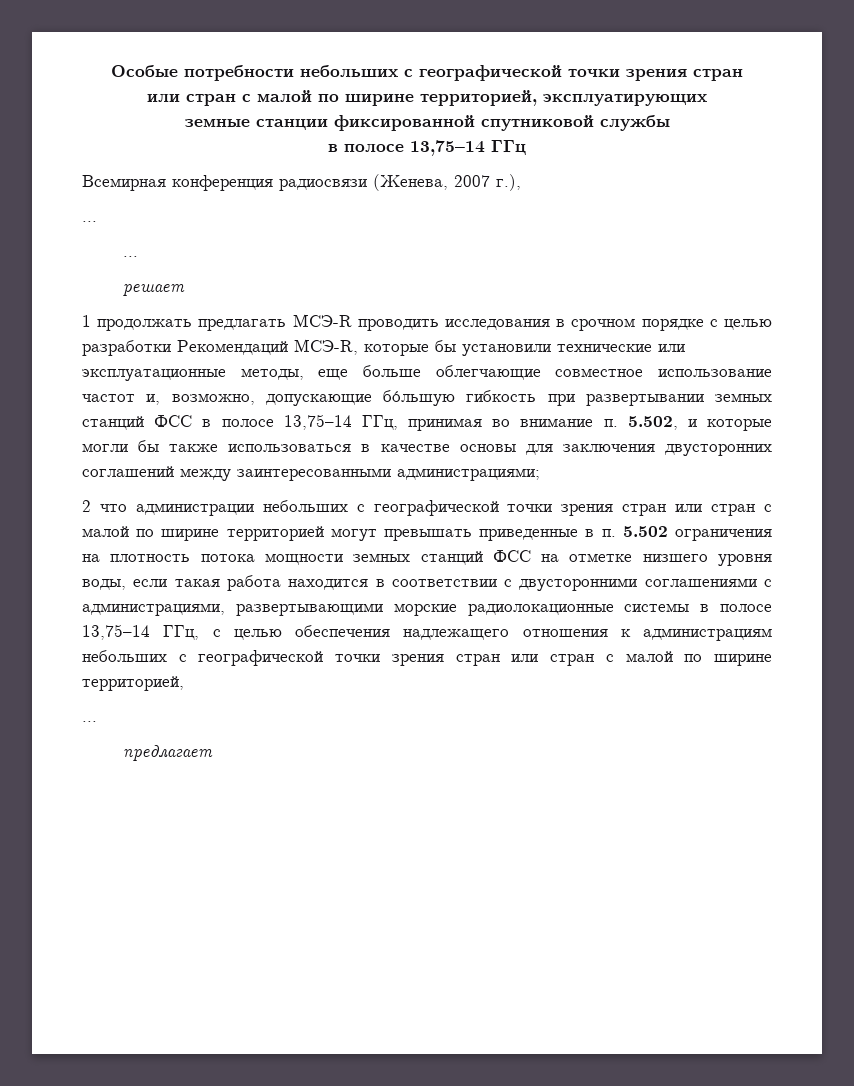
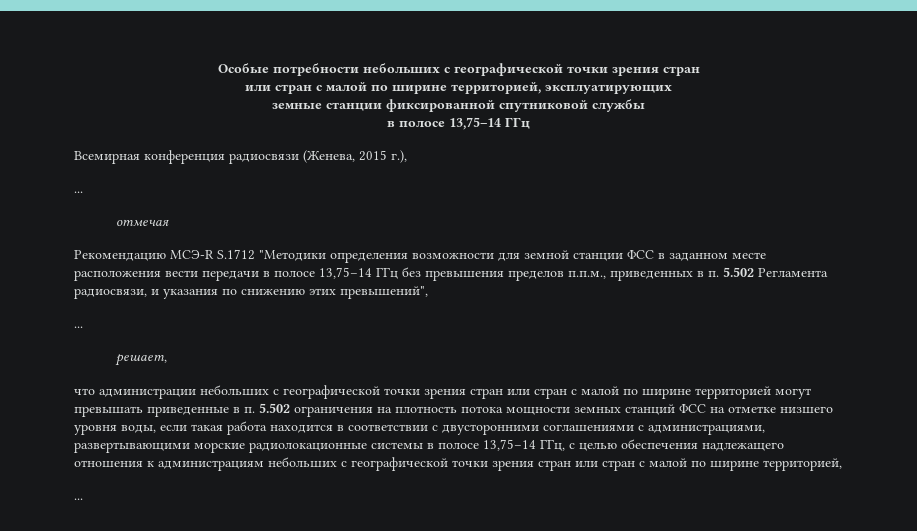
[454,175,490,187] 2007 -> [359,150,387,161] 2015
[123,256,139,257] [123,284,186,297] [82,314,773,331] [82,339,685,356] [82,365,772,381] [82,390,772,406] [82,414,772,431] [82,440,772,456] [82,466,540,481] [82,500,91,512] ... // решает // 1 продолжать предлагать МСЭ-R проводить исследования в срочном порядке с целью разработки Рекомендаций МСЭ-R, которые бы установили технические или эксплуатационные методы, еще больше облегчающие совместное использование частот и, возможно, допускающие бóльшую гибкость при развертывании земных станций ФСС в полосе 13,75–14 ГГц, принимая во внимание п. 5.502, и которые могли бы также использоваться в качестве основы для заключения двусторонних соглашений между заинтересованными администрациями; // 2 -> [116,219,170,226] [74,249,766,263] [74,267,828,281] [74,286,428,299] [74,326,83,328] [115,354,168,366] отмечая // Рекомендацию МСЭ-R S.1712 "Методики определения возможности для земной станции ФСС в заданном месте расположения вести передачи в полосе 13,75–14 ГГц без превышения пределов п.п.м., приведенных в п. 5.502 Регламента радиосвязи, и указания по снижению этих превышений", // ... // решает, //
[123,745,214,762] // предлагает -> (83, 499) none

